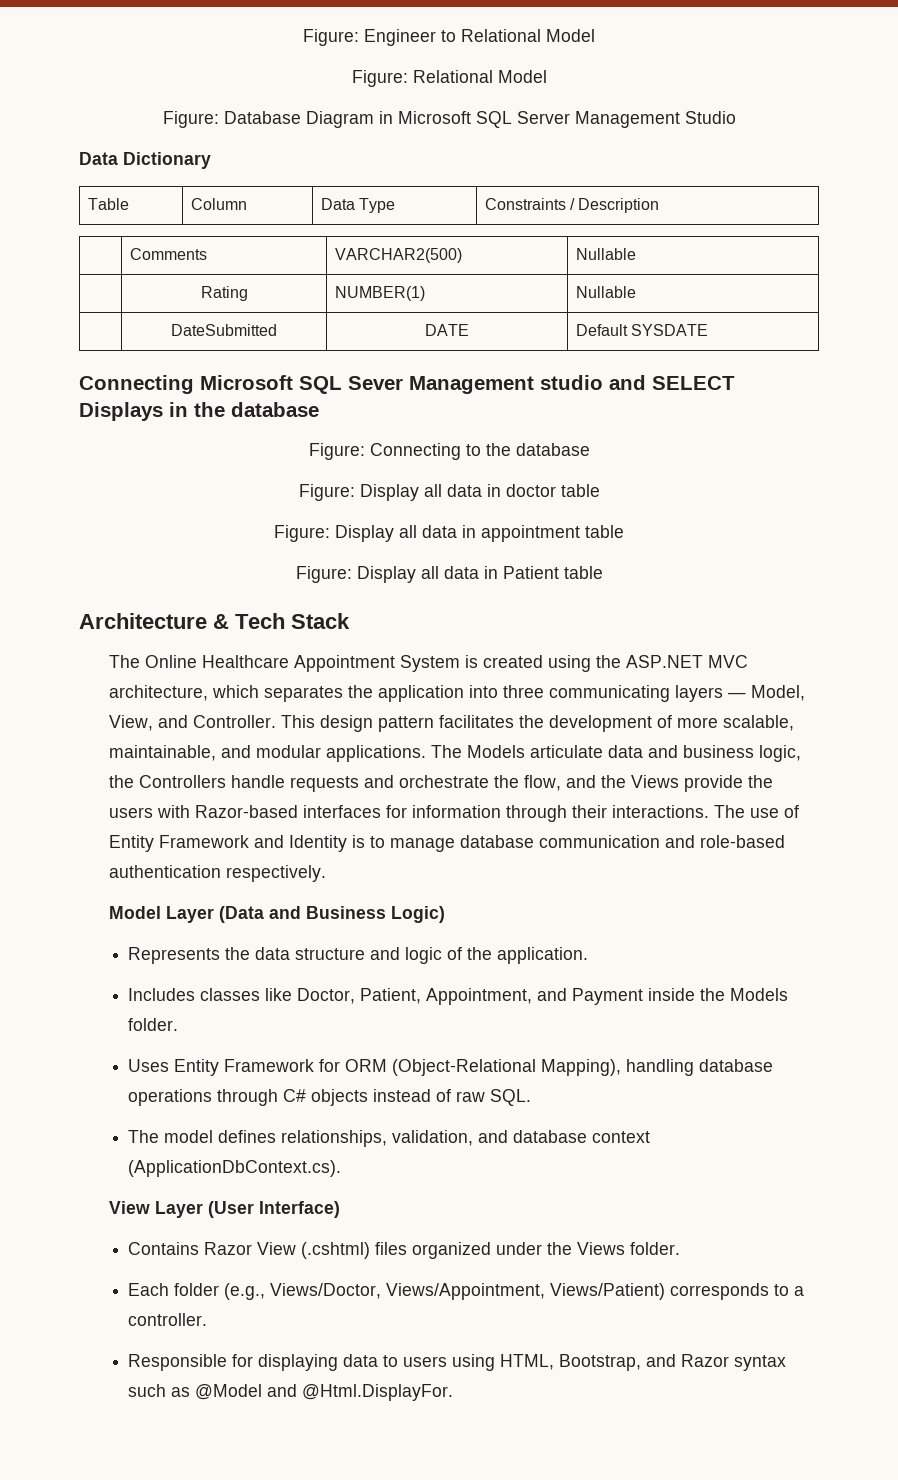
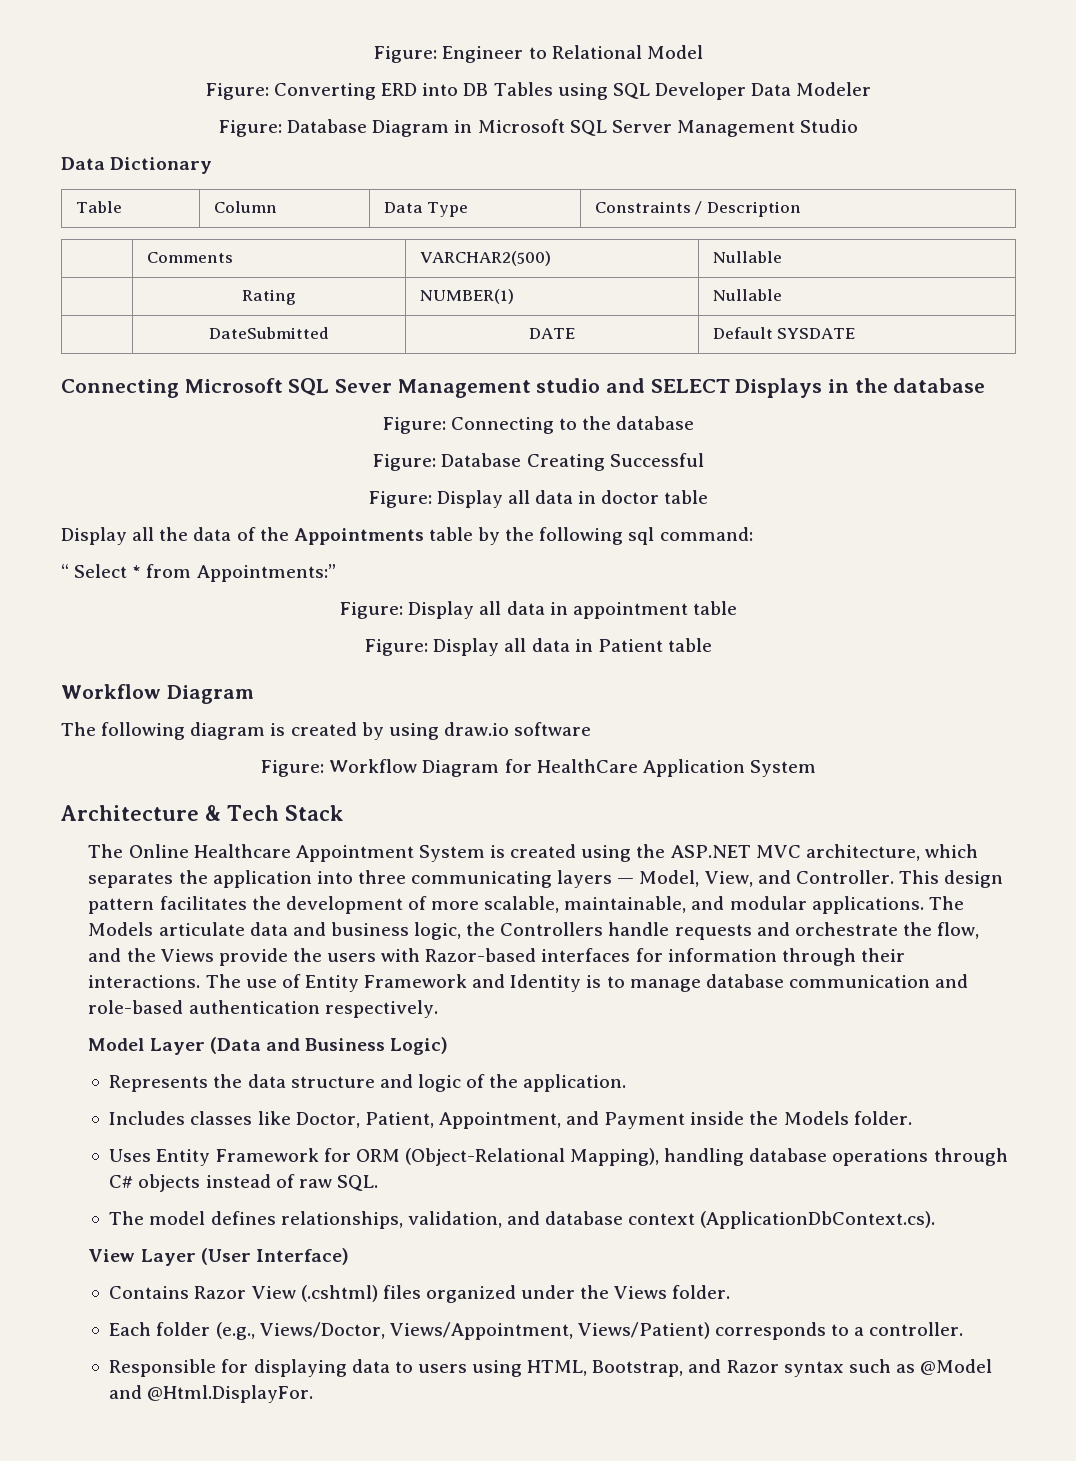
[412,70,547,83] Relational Model -> [273,82,872,100] Converting ERD into DB Tables using SQL Developer Data Modeler
(590, 449) none -> [373,453,704,471] // Figure: Database Creating Successful
(600, 490) none -> [61,527,753,545] [61,564,336,582] // Display all the data of the Appointments table by the following sql command: // “ Select * from Appointments:”
(603, 572) none -> [61,684,254,704] [61,722,592,740] [261,759,816,777] // Workflow Diagram // The following diagram is created by using draw.io software // Figure: Workflow Diagram for HealthCare Application System

